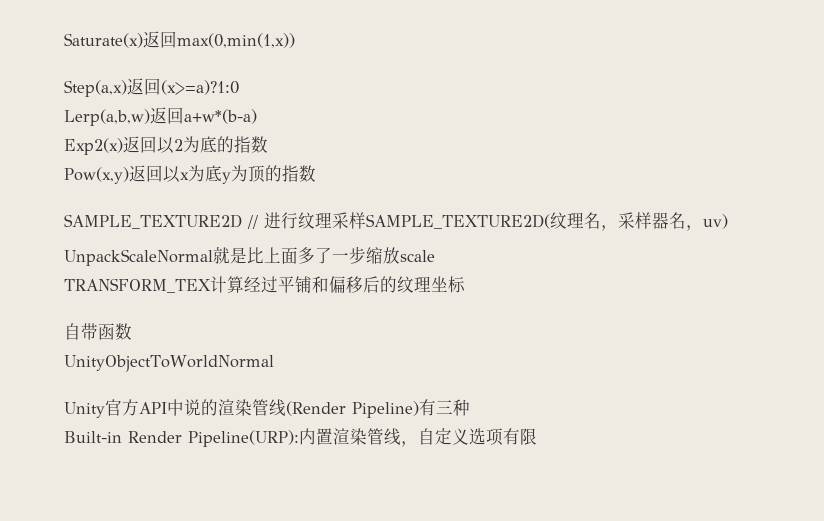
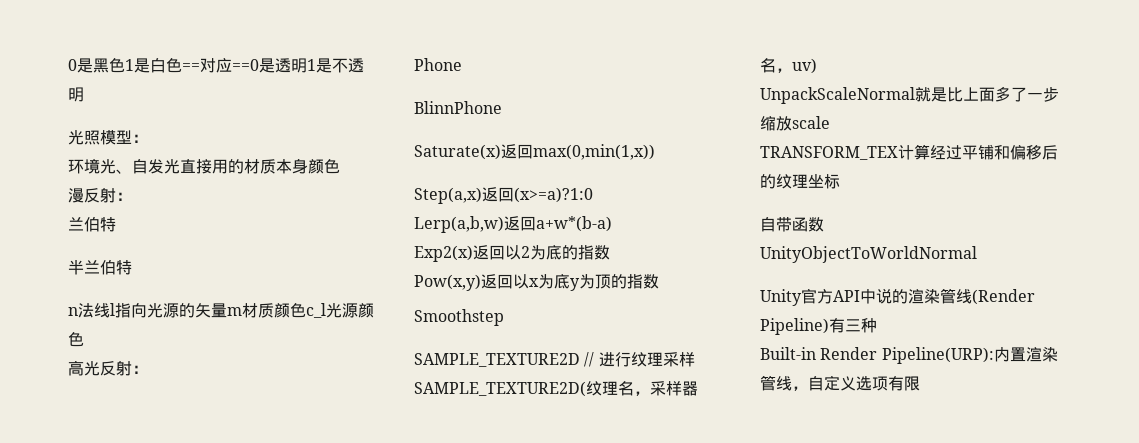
(64, 40) none -> [68,58,364,73] [68,87,84,102] [68,130,148,145] [68,158,340,174] [68,188,132,203] [68,216,116,232] [68,259,132,275] [68,303,374,318] [68,332,84,347] [68,360,148,376] [414,58,462,71] [414,101,502,114] 0是黑色1是白色==对应==0是透明1是不透明 // 光照模型： // 环境光、自发光直接用的材质本身颜色 // 漫反射： // 兰伯特 // 半兰伯特 // n法线l指向光源的矢量m材质颜色c_l光源颜色 // 高光反射： // Phone // BlinnPhone //
(316, 173) none -> [414,309,504,326] // Smoothstep

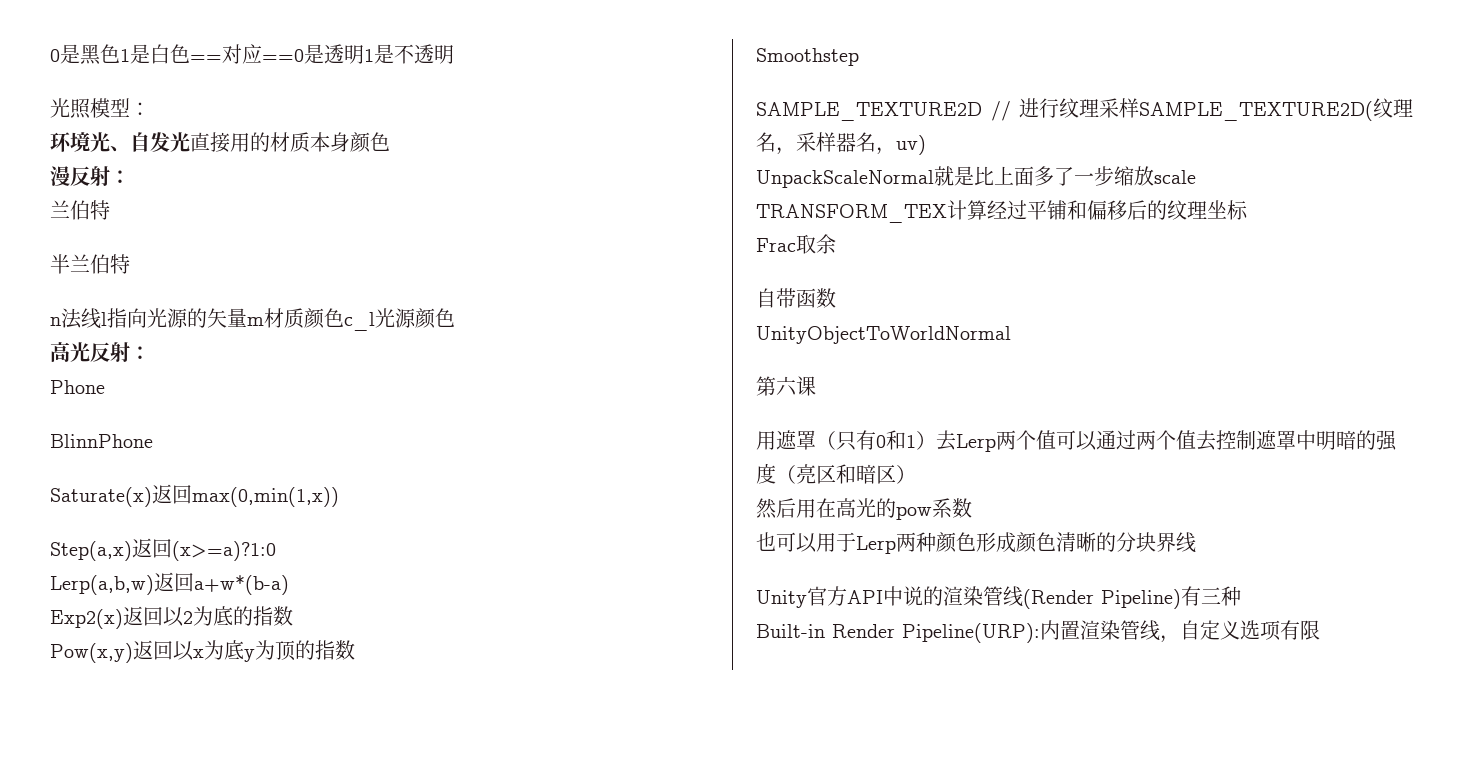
(840, 181) none -> [756,234,836,254] // Frac取余
(977, 254) none -> [756,376,816,396] [756,430,1397,452] [756,463,916,484] [756,498,972,520] [756,532,1196,554] // 第六课 // 用遮罩（只有0和1）去Lerp两个值可以通过两个值去控制遮罩中明暗的强度（亮区和暗区） // 然后用在高光的pow系数 // 也可以用于Lerp两种颜色形成颜色清晰的分块界线

